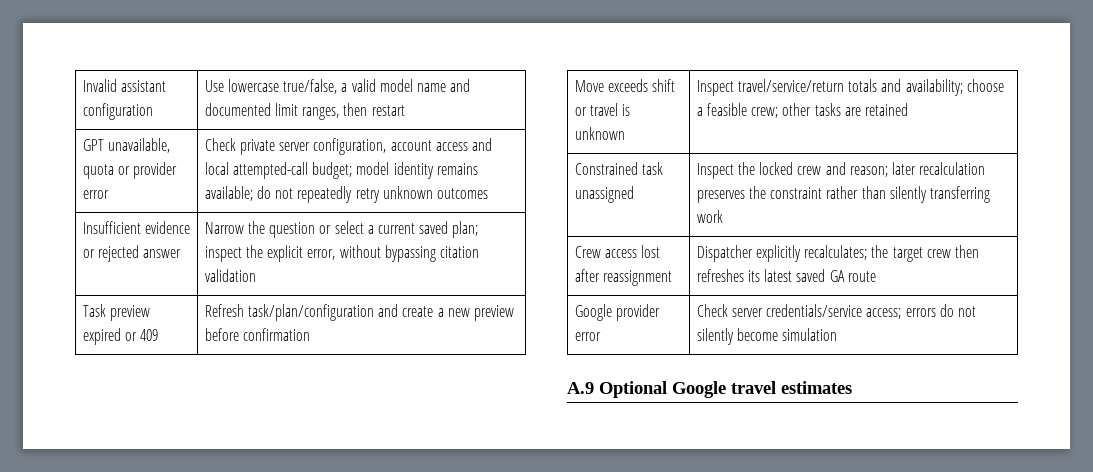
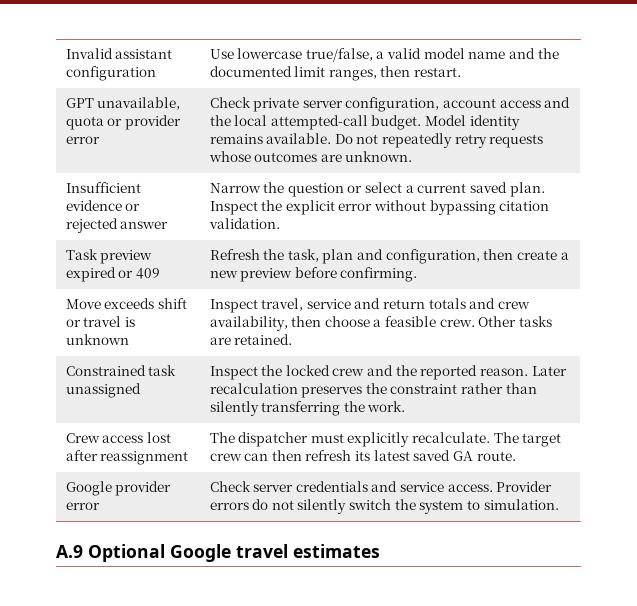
(471, 85) none -> [537,48,559,59] the
[371,105,405,116] restart -> [414,67,462,77] restart.
(492, 144) none -> [209,115,231,126] the
[312,162,478,179] [204,186,271,201] budget; model identity remains available; do -> [371,115,520,130] [209,133,353,144] budget. Model identity remains available. Do
[382,186,433,199] unknown -> [489,134,544,148] [208,151,251,162] requests whose
(488, 193) none -> [320,151,413,162] are unknown.
[452,221,479,238] [204,246,242,262] plan; inspect -> [509,182,545,197] [209,201,258,215] plan. Inspect
[307,249,336,260] error, -> [338,203,373,211] error
[204,269,256,282] validation -> [208,218,280,229] validation.
[247,304,399,321] task/plan/configuration and -> [263,249,514,264] the task, plan and configuration, then
[242,328,310,341] confirmation -> [340,267,418,282] confirming.
[737,79,963,96] travel/service/return totals and availability; -> [261,298,531,311] [209,316,322,331] travel, service and return totals and crew availability, then
[751,103,812,118] crew; other -> [439,316,517,327] crew. Other
[864,103,908,116] retained -> [234,334,293,345] retained.
[849,162,916,177] reason; later -> [395,365,567,380] the reported reason. Later
[696,210,723,223] work -> [343,401,406,412] the work.
[696,245,979,262] [696,269,744,282] Dispatcher explicitly recalculates; the target crew then refreshes -> [209,432,562,447] [209,450,352,461] The dispatcher must explicitly recalculate. The target crew can then refresh
[847,271,876,282] route -> [476,451,516,461] route.
[766,304,976,319] [696,328,838,345] credentials/service access; errors do not silently become simulation -> [295,481,553,492] [209,499,559,514] credentials and service access. Provider errors do not silently switch the system to simulation.

